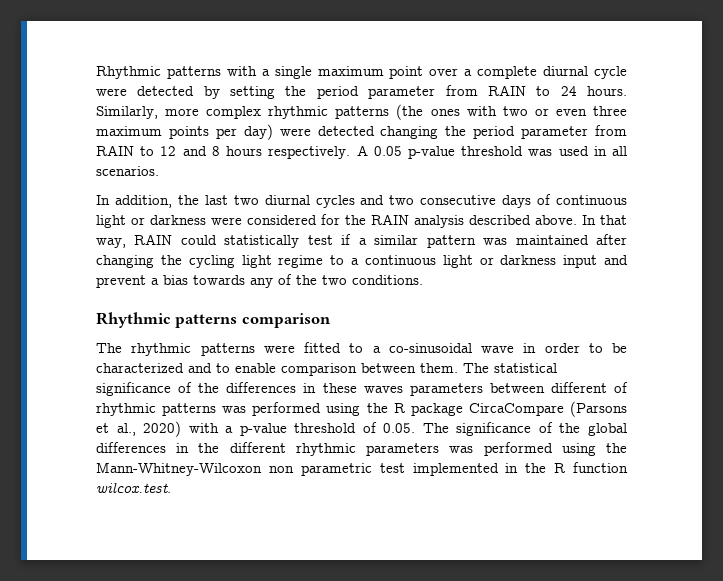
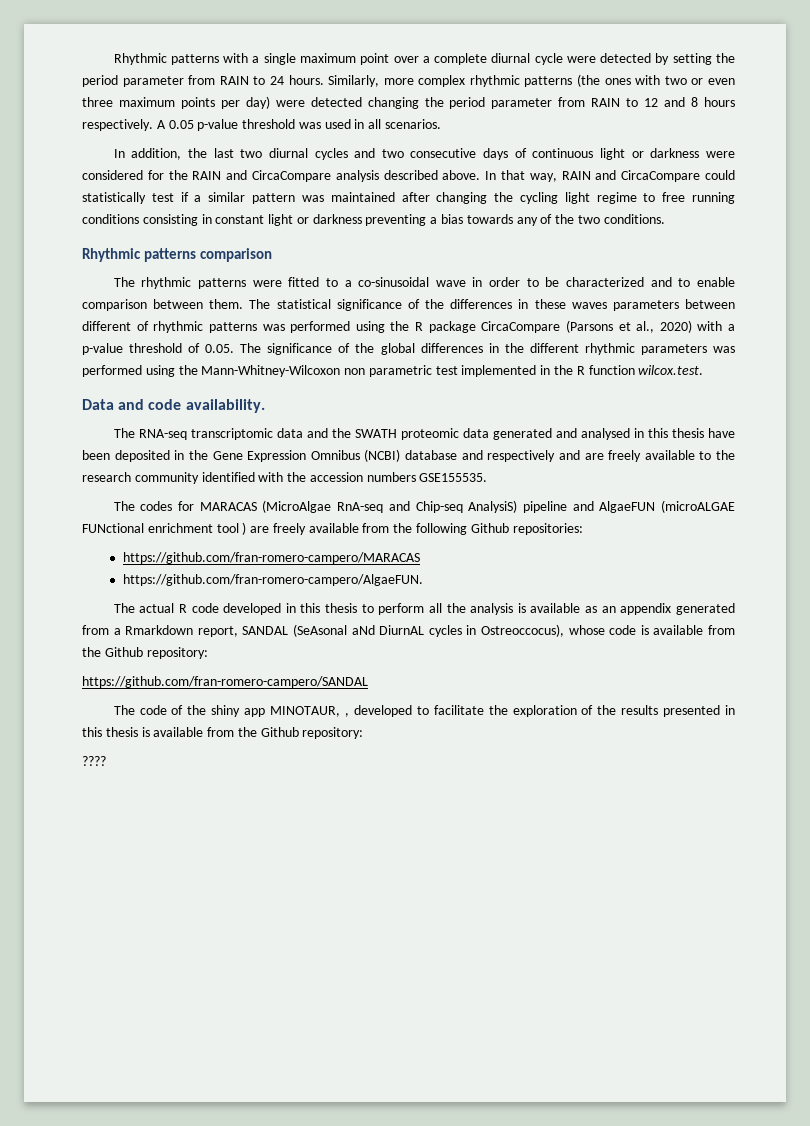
(409, 219) none -> [226,170,331,182] and CircaCompare
(173, 239) none -> [595,170,701,182] and CircaCompare
[351,255,628,268] [96,275,146,288] a continuous light or darkness input and prevent -> [662,192,735,204] [82,214,427,226] free running conditions consisting in constant light or darkness preventing
(171, 488) none -> [82,399,265,413] [113,428,735,440] [82,449,735,462] [82,472,488,484] [113,500,735,513] [82,522,583,535] [122,552,420,564] [122,574,423,586] [113,603,736,615] [82,624,736,637] [82,647,208,659] [82,676,368,688] [113,705,736,717] [82,727,364,739] [82,756,106,766] // Data and code availability. // The RNA-seq transcriptomic data and the SWATH proteomic data generated and analysed in this thesis have been deposited in the Gene Expression Omnibus (NCBI) database and respectively and are freely available to the research community identified with the accession numbers GSE155535. // The codes for MARACAS (MicroAlgae RnA-seq and Chip-seq AnalysiS) pipeline and AlgaeFUN (microALGAE FUNctional enrichment tool ) are freely available from the following Github repositories: // https://github.com/fran-romero-campero/MARACAS // https://github.com/fran-romero-campero/AlgaeFUN. // The actual R code developed in this thesis to perform all the analysis is available as an appendix generated from a Rmarkdown report, SANDAL (SeAsonal aNd DiurnAL cycles in Ostreoccocus), whose code is available from the Github repository: // https://github.com/fran-romero-campero/SANDAL // The code of the shiny app MINOTAUR, , developed to facilitate the exploration of the results presented in this thesis is available from the Github repository: // ????

